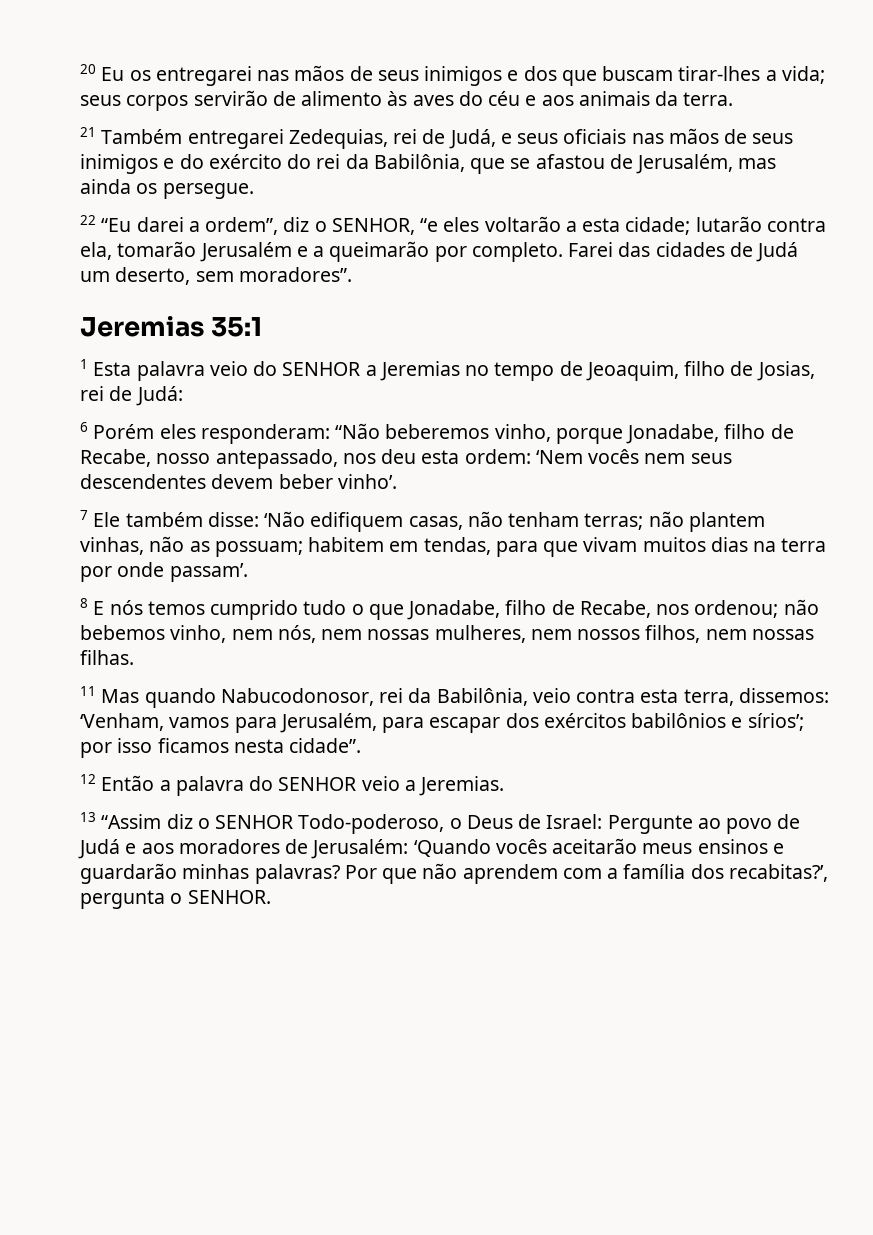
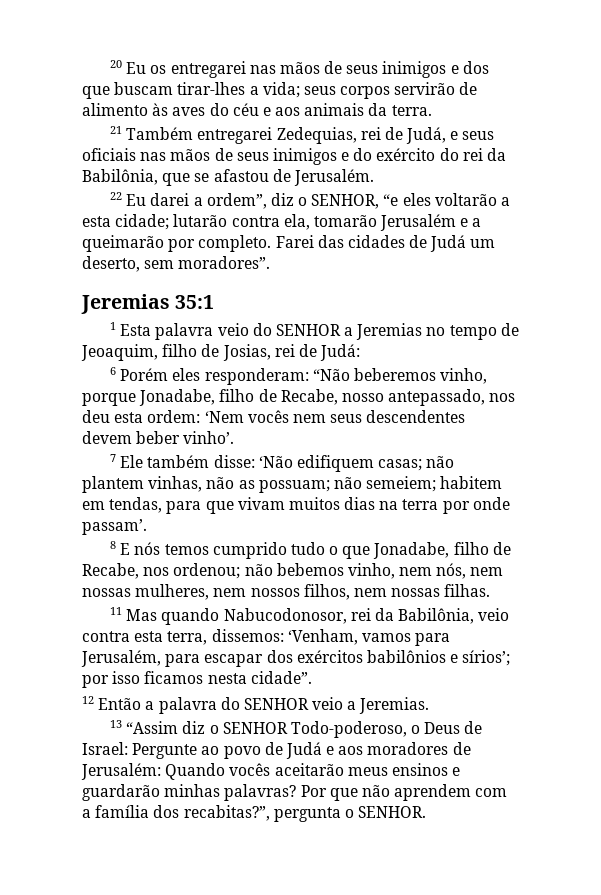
[636,154,777,174] [80,179,254,199] Jerusalém, mas ainda os persegue. -> [293,169,374,186] Jerusalém.
[101,218,132,232] “Eu -> [126,194,147,206] Eu
[408,511,644,530] casas, não tenham terras; -> [378,459,423,471] casas;
(303, 549) none -> [333,476,437,492] não semeiem;
[413,839,491,857] ‘Quando -> [165,763,226,780] Quando
[728,864,828,882] recabitas?’, -> [183,805,270,821] recabitas?”,

